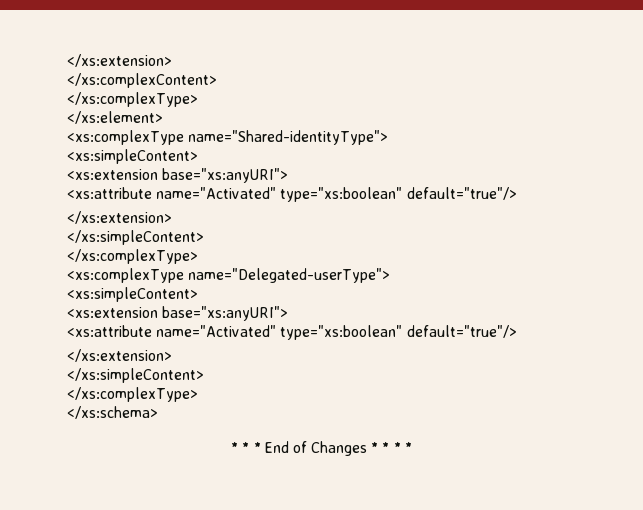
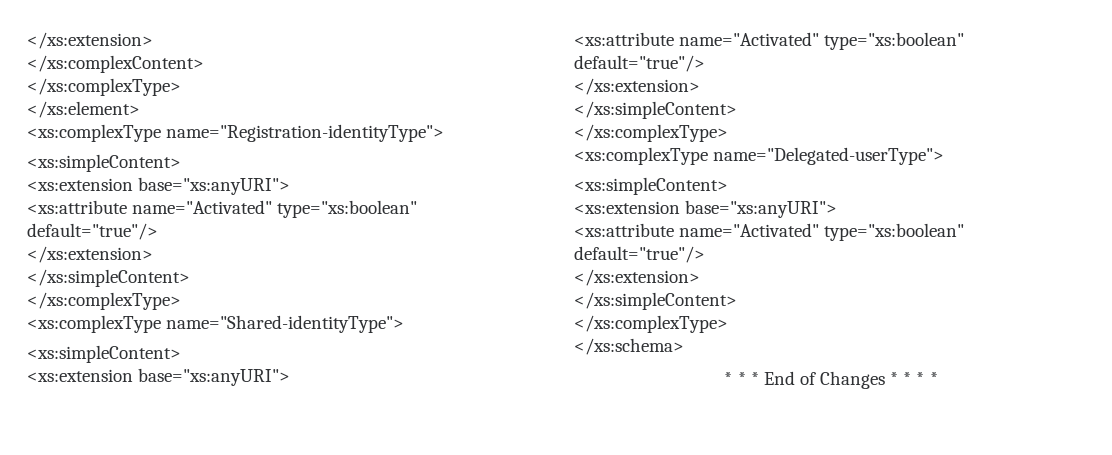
(163, 117) none -> [27,124,445,142] [27,154,181,172] [27,177,291,195] [27,200,418,218] [27,223,158,240] [27,246,153,263] [27,269,190,287] [27,292,181,310] // <xs:complexType name="Registration-identityType"> // <xs:simpleContent> // <xs:extension base="xs:anyURI"> // <xs:attribute name="Activated" type="xs:boolean" default="true"/> // </xs:extension> // </xs:simpleContent> // </xs:complexType>

